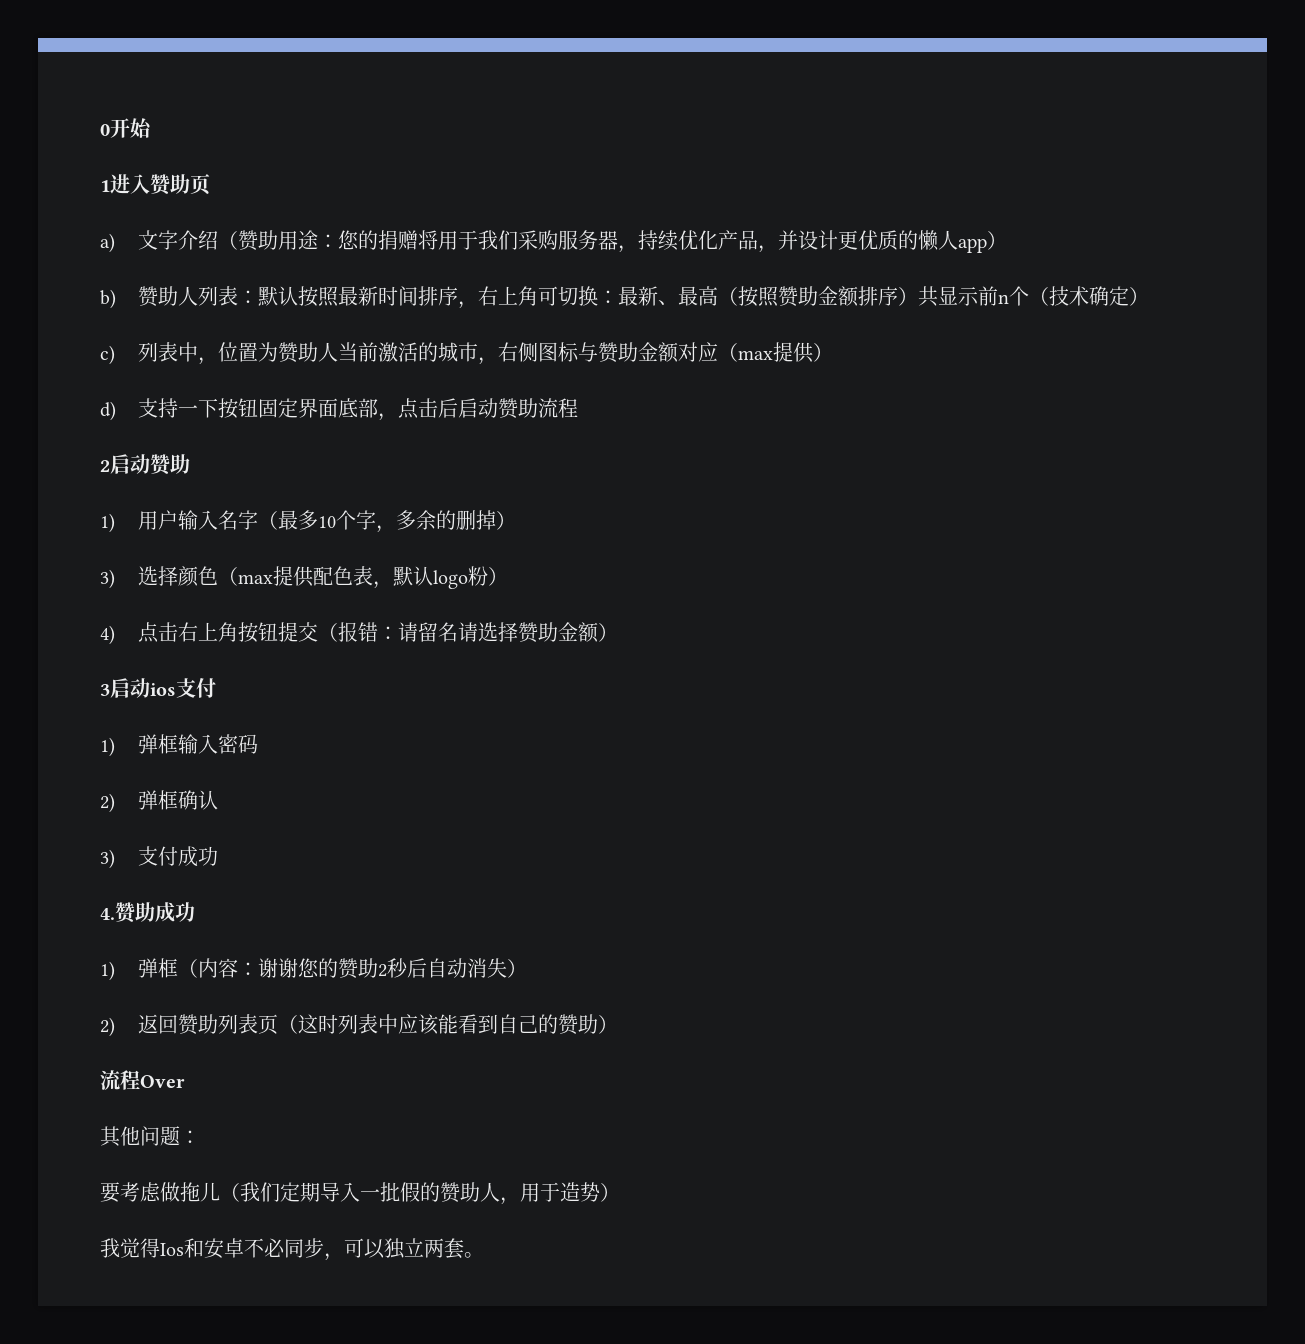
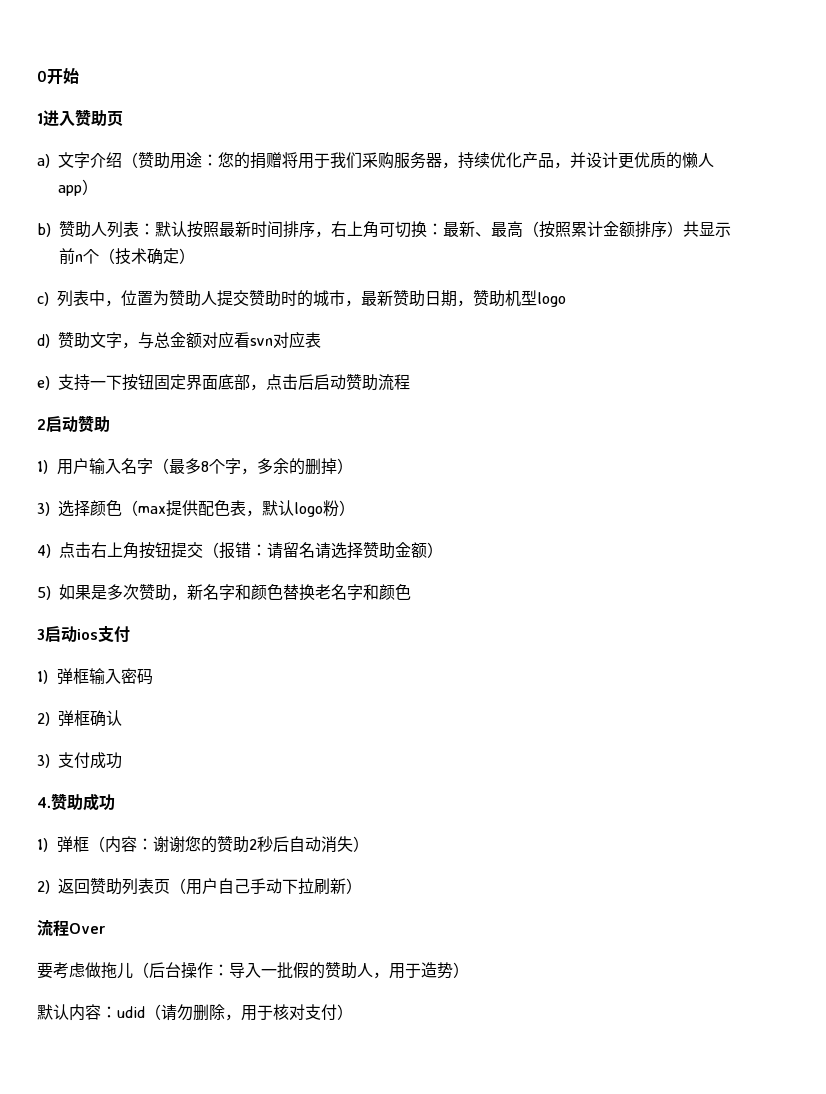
[777,286,818,307] 赞助 -> [571,221,603,237] 累计
[337,342,833,365] [100,401,116,421] 当前激活的城市，右侧图标与赞助金额对应（max提供） // d) -> [217,290,567,307] [37,331,321,349] [37,376,50,390] 提交赞助时的城市，最新赞助日期，赞助机型logo // d)赞助文字，与总金额对应看svn对应表 // e)
[317,516,336,528] 10 -> [201,461,210,472] 8
(618, 632) none -> [37,584,411,601] // 5)如果是多次赞助，新名字和颜色替换老名字和颜色
[297,1014,598,1035] 这时列表中应该能看到自己的赞助 -> [186,878,346,895] 用户自己手动下拉刷新
[100,1126,200,1147] // 其他问题： -> (106, 928) none
[240,1182,320,1202] 我们定期 -> [149,962,229,979] 后台操作：
[100,1238,484,1261] 我觉得Ios和安卓不必同步，可以独立两套。 -> [37,1004,353,1021] 默认内容：udid（请勿删除，用于核对支付）

